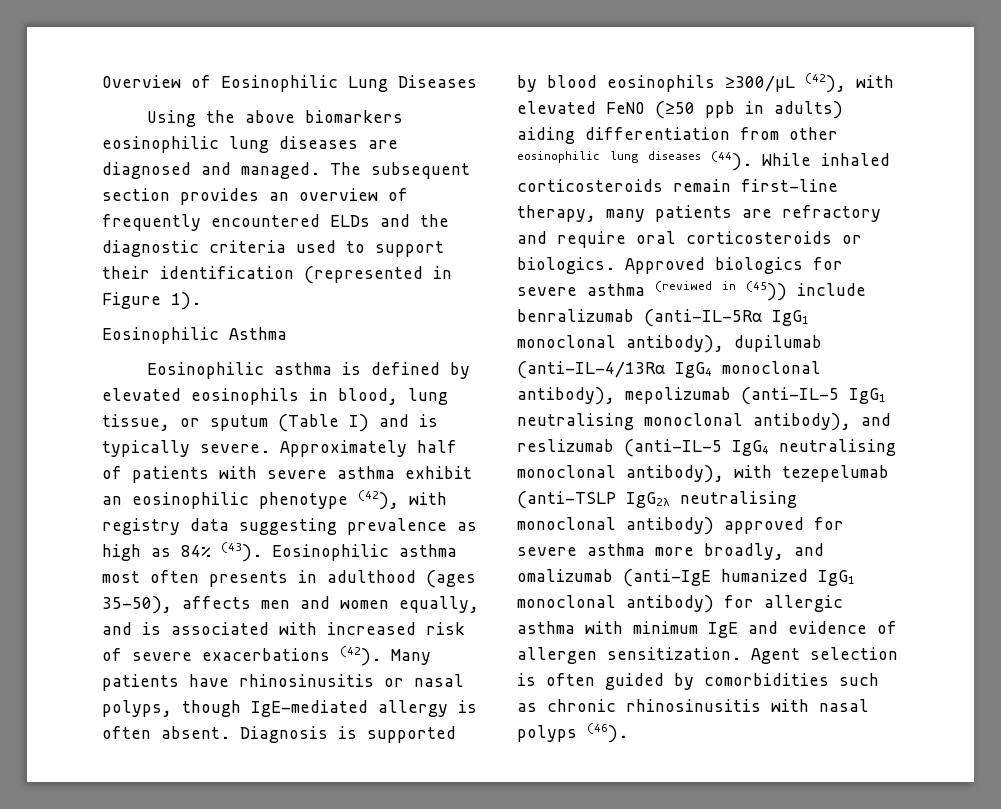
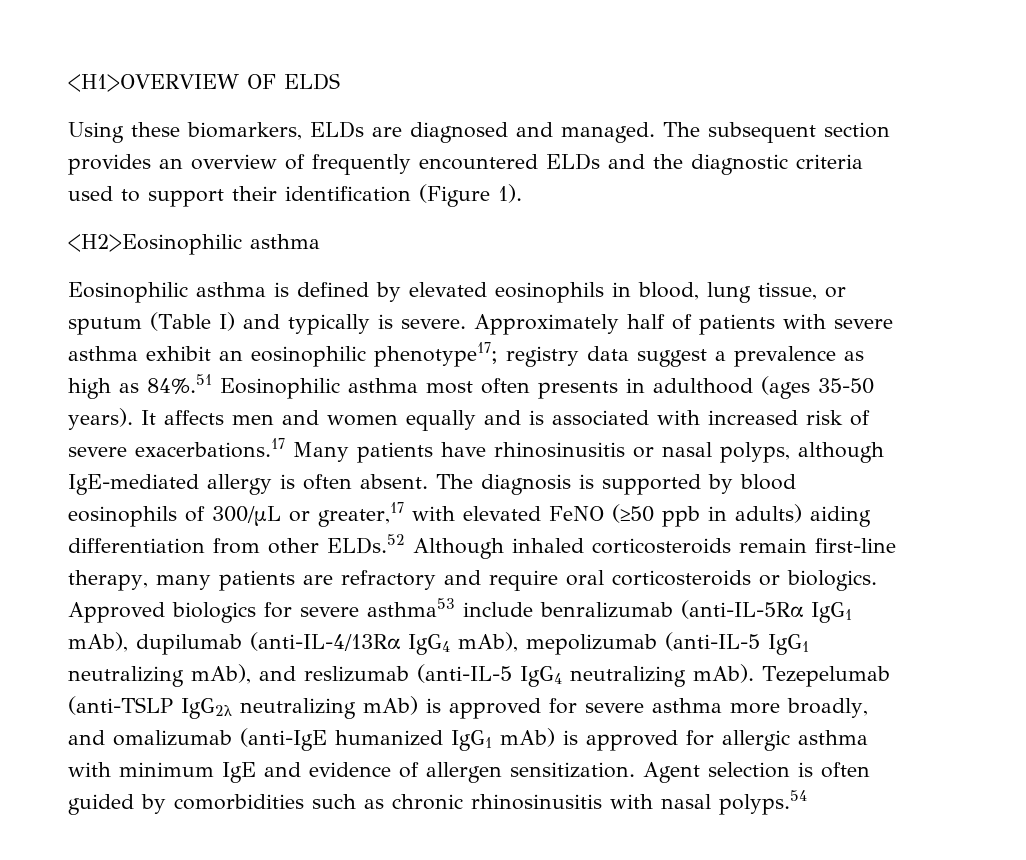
[102,75,477,92] [147,110,404,127] [102,136,358,153] Overview of Eosinophilic Lung Diseases // Using the above biomarkers eosinophilic lung diseases -> [68,73,340,92] [68,121,364,143] <H1>OVERVIEW OF ELDS // Using these biomarkers, ELDs
[304,266,452,284] [102,292,161,309] (represented in Figure -> [419,184,490,207] (Figure
[102,327,287,344] Eosinophilic Asthma -> [68,234,320,255] <H2>Eosinophilic asthma
[419,414,438,427] [102,440,190,457] is typically -> [287,314,393,335] typically is
[259,490,447,510] [102,518,337,535] phenotype (42), with registry data suggesting -> [374,342,726,367] phenotype17; registry data suggest a
[181,542,262,562] 84% (43). -> [147,374,212,394] 84%.51
[102,596,172,614] 35-50), -> [818,378,874,394] [68,408,156,430] 35-50 years). It
[399,596,479,613] equally, -> [406,410,476,431] equally
[202,646,381,666] exacerbations (42). -> [135,438,285,458] exacerbations.17
[182,700,241,717] though -> [798,442,884,463] although
[240,726,328,743] Diagnosis -> [436,474,571,495] The diagnosis
[725,73,846,93] ≥300/μL (42), -> [185,502,404,527] of 300/μL or greater,17
[517,151,811,171] eosinophilic lung diseases (44). While -> [327,534,504,559] ELDs.52 Although
[587,281,787,301] asthma (reviwed in (45)) -> [367,598,455,617] asthma53
[517,335,724,353] monoclonal antibody), -> [68,632,128,652] mAb),
[722,361,821,374] [517,387,615,405] monoclonal antibody), -> [458,632,518,652] mAb),
[517,413,851,431] neutralising monoclonal antibody), -> [68,664,251,687] neutralizing mAb),
[779,439,896,456] [517,465,889,483] [517,491,797,509] [517,517,714,535] neutralising monoclonal antibody), with tezepelumab (anti-TSLP IgG2λ neutralising monoclonal antibody) -> [570,664,890,687] [68,696,441,719] neutralizing mAb). Tezepelumab (anti-TSLP IgG2λ neutralizing mAb) is
[517,595,714,613] monoclonal antibody) -> [500,728,678,751] mAb) is approved
[517,723,628,743] polyps (46). -> [719,790,807,815] polyps.54

